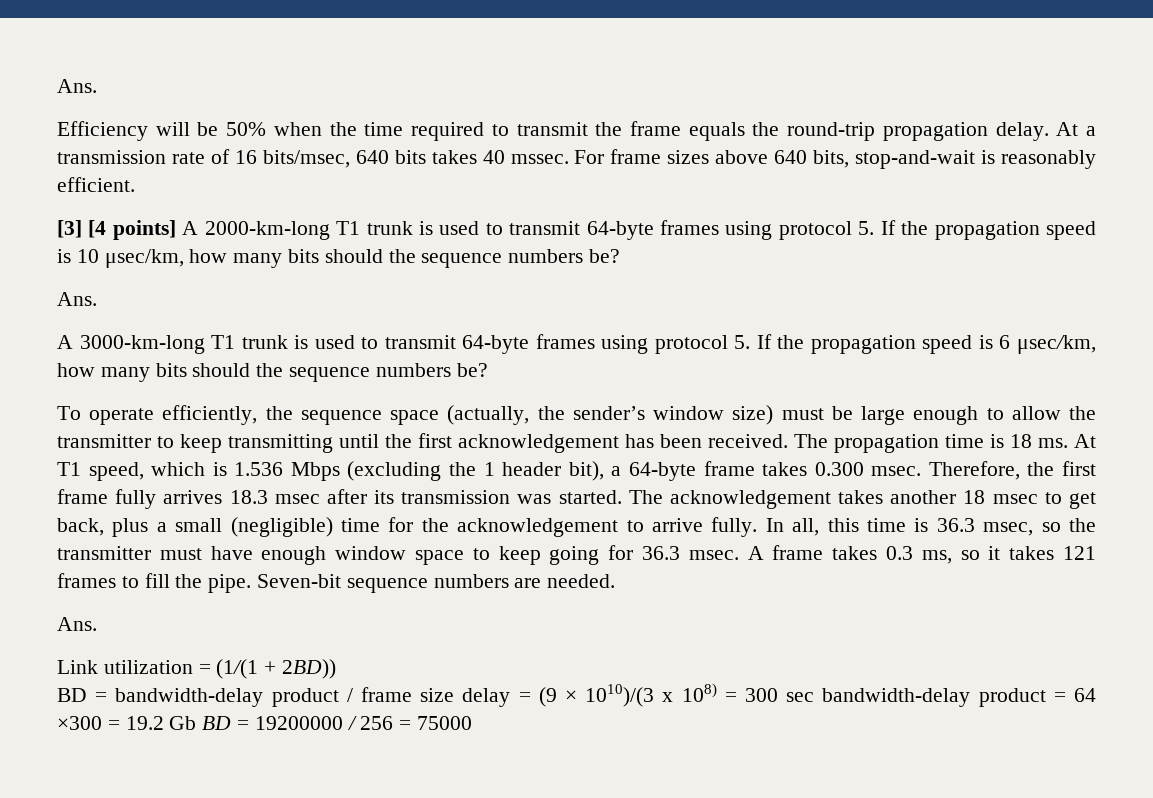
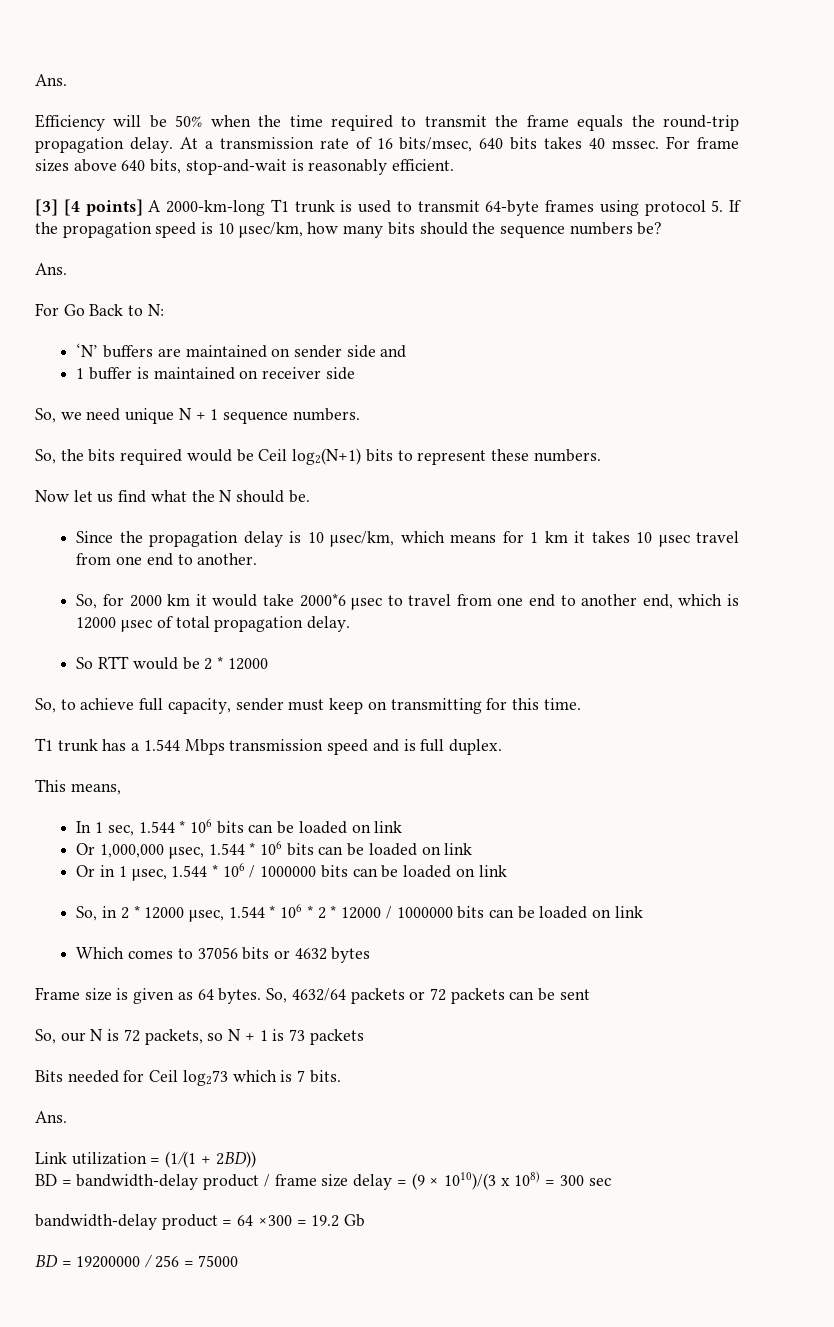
[57,334,1096,354] [57,363,488,382] [57,405,1096,425] [57,433,1096,453] [57,461,1096,481] [57,489,1096,509] [57,517,1096,537] [57,545,1096,565] [57,573,616,593] A 3000-km-long T1 trunk is used to transmit 64-byte frames using protocol 5. If the propagation speed is 6 μsec/km, how many bits should the sequence numbers be? // To operate efficiently, the sequence space (actually, the sender’s window size) must be large enough to allow the transmitter to keep transmitting until the first acknowledgement has been received. The propagation time is 18 ms. At T1 speed, which is 1.536 Mbps (excluding the 1 header bit), a 64-byte frame takes 0.300 msec. Therefore, the first frame fully arrives 18.3 msec after its transmission was started. The acknowledgement takes another 18 msec to get back, plus a small (negligible) time for the acknowledgement to arrive fully. In all, this time is 36.3 msec, so the transmitter must have enough window space to keep going for 36.3 msec. A frame takes 0.3 ms, so it takes 121 frames to fill the pipe. Seven-bit sequence numbers are needed. -> [35,303,164,316] [76,343,407,358] [76,367,355,380] [35,408,360,424] [35,448,601,465] [35,490,310,503] [76,531,739,547] [76,553,258,566] [76,593,740,610] [76,616,350,632] [76,656,268,670] [35,698,581,714] [35,738,502,755] [35,779,121,795] [76,819,403,836] [76,841,473,859] [76,863,507,881] [76,904,643,922] [76,947,371,963] [35,987,590,1004] [35,1029,364,1045] [35,1070,341,1086] For Go Back to N: // ‘N’ buffers are maintained on sender side and // 1 buffer is maintained on receiver side // So, we need unique N + 1 sequence numbers. // So, the bits required would be Ceil log2(N+1) bits to represent these numbers. // Now let us find what the N should be. // Since the propagation delay is 10 μsec/km, which means for 1 km it takes 10 μsec travel from one end to another. // So, for 2000 km it would take 2000*6 μsec to travel from one end to another end, which is 12000 μsec of total propagation delay. // So RTT would be 2 * 12000 // So, to achieve full capacity, sender must keep on transmitting for this time. // T1 trunk has a 1.544 Mbps transmission speed and is full duplex. // This means, // In 1 sec, 1.544 * 106 bits can be loaded on link // Or 1,000,000 μsec, 1.544 * 106 bits can be loaded on link // Or in 1 μsec, 1.544 * 106 / 1000000 bits can be loaded on link // So, in 2 * 12000 μsec, 1.544 * 106 * 2 * 12000 / 1000000 bits can be loaded on link // Which comes to 37056 bits or 4632 bytes // Frame size is given as 64 bytes. So, 4632/64 packets or 72 packets can be sent // So, our N is 72 packets, so N + 1 is 73 packets // Bits needed for Ceil log273 which is 7 bits.
(815, 697) none -> (611, 1182) //
(197, 723) none -> (366, 1220) //

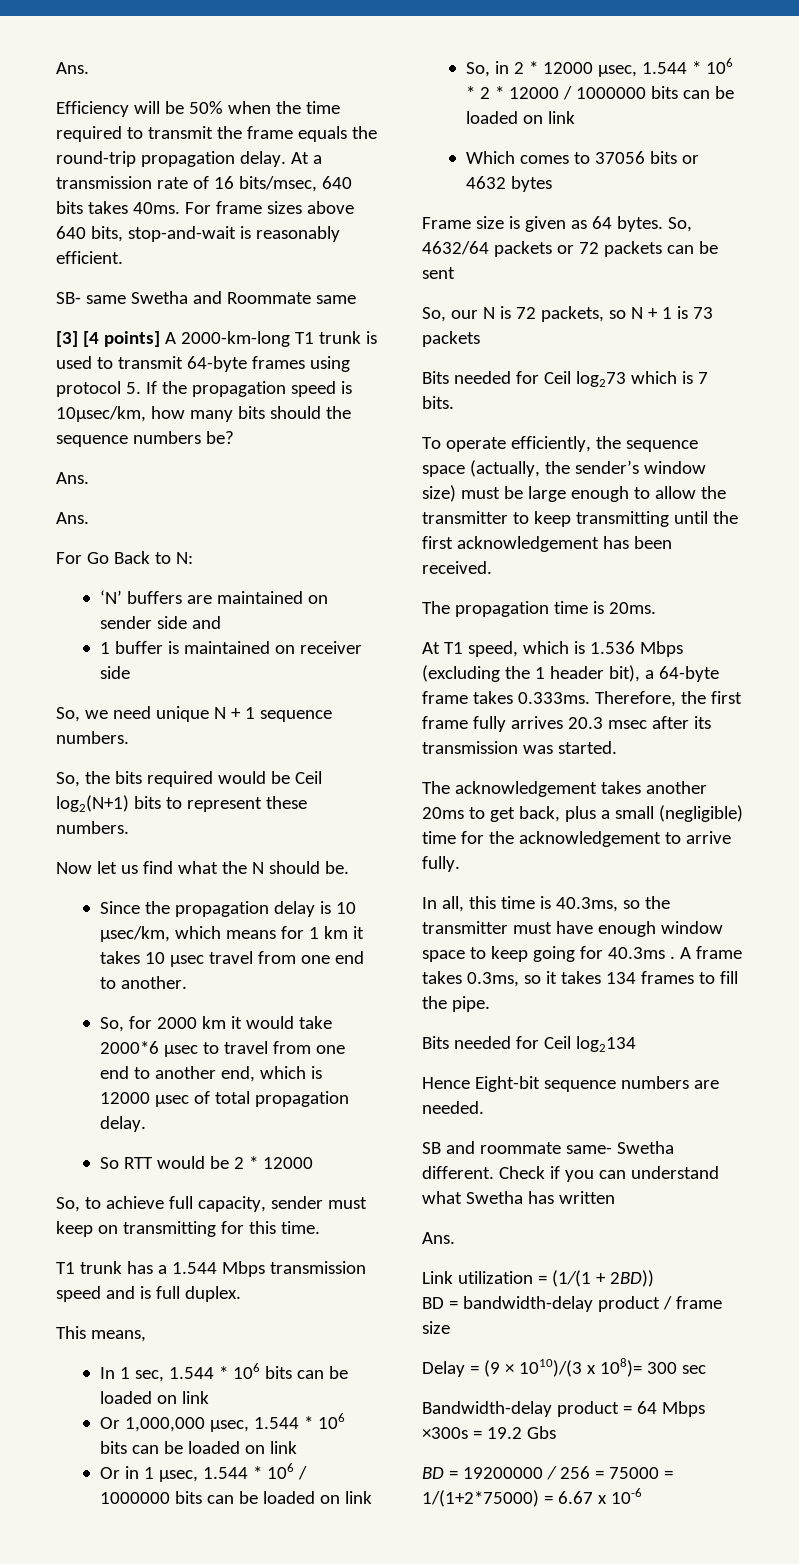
[589,138,660,149] 40 mssec. -> [132,202,180,214] 40ms.
(455, 165) none -> [56,291,356,304] // SB- same Swetha and Roommate same
[217,222,303,238] 10 μsec/km, -> [56,406,146,422] 10μsec/km,
(67, 269) none -> [56,512,89,524] // Ans.
(341, 1076) none -> [422,436,698,452] [422,460,706,477] [422,485,726,502] [422,511,738,527] [422,536,672,552] [422,561,492,574] [422,601,656,617] [422,641,683,657] [422,665,719,682] [422,691,742,707] [422,716,711,732] [422,741,617,754] [422,781,707,797] [422,805,743,822] [422,831,731,847] [422,856,460,872] [422,896,670,912] [422,921,723,937] [422,946,742,962] [422,971,738,987] [422,996,490,1012] [422,1036,636,1052] [422,1076,719,1092] [422,1101,484,1114] [422,1141,674,1154] [422,1166,719,1182] [422,1191,615,1204] // To operate efficiently, the sequence space (actually, the sender’s window size) must be large enough to allow the transmitter to keep transmitting until the first acknowledgement has been received. // The propagation time is 20ms. // At T1 speed, which is 1.536 Mbps (excluding the 1 header bit), a 64-byte frame takes 0.333ms. Therefore, the first frame fully arrives 20.3 msec after its transmission was started. // The acknowledgement takes another 20ms to get back, plus a small (negligible) time for the acknowledgement to arrive fully. // In all, this time is 40.3ms, so the transmitter must have enough window space to keep going for 40.3ms . A frame takes 0.3ms, so it takes 134 frames to fill the pipe. // Bits needed for Ceil log2134 // Hence Eight-bit sequence numbers are needed. // SB and roommate same- Swetha different. Check if you can understand what Swetha has written
[353,1174,393,1190] delay -> [422,1361,465,1377] // Delay
[514,1171,556,1186] 108) = -> [599,1358,642,1377] 108)=
[35,1214,157,1230] bandwidth-delay -> [422,1401,552,1417] Bandwidth-delay
[257,1215,292,1226] ×300 -> [661,1401,705,1417] [422,1427,468,1439] Mbps ×300s
[344,1214,366,1227] Gb -> [526,1426,556,1439] Gbs
(239, 1261) none -> [663,1470,673,1479] [422,1488,642,1507] = 1/(1+2*75000) = 6.67 x 10-6

